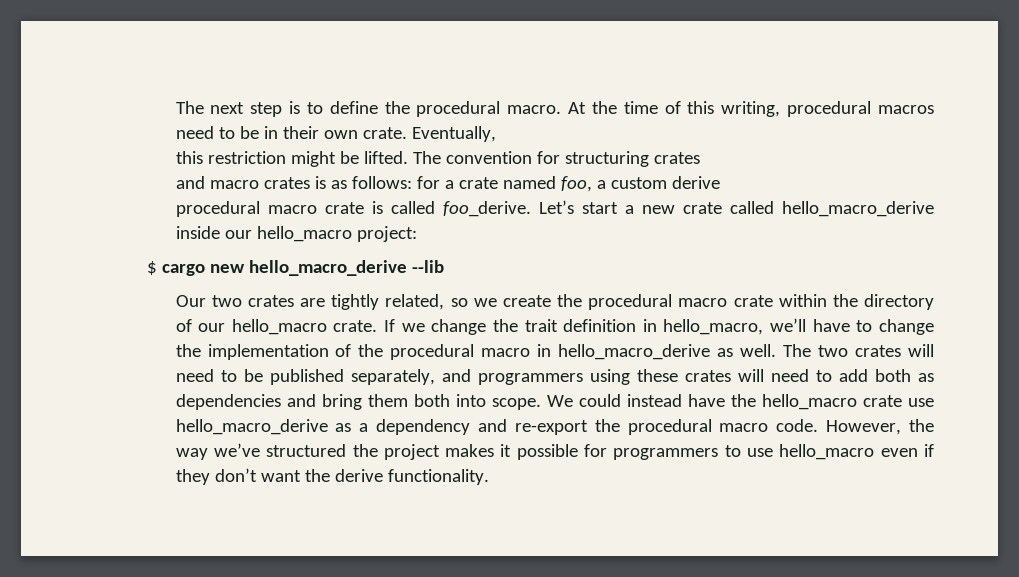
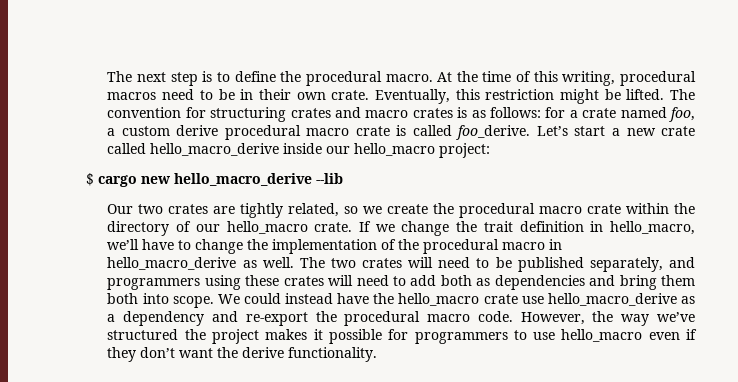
(496, 134) // -> (450, 96) none
(700, 158) // -> (331, 113) none
(720, 182) // -> (219, 130) none

